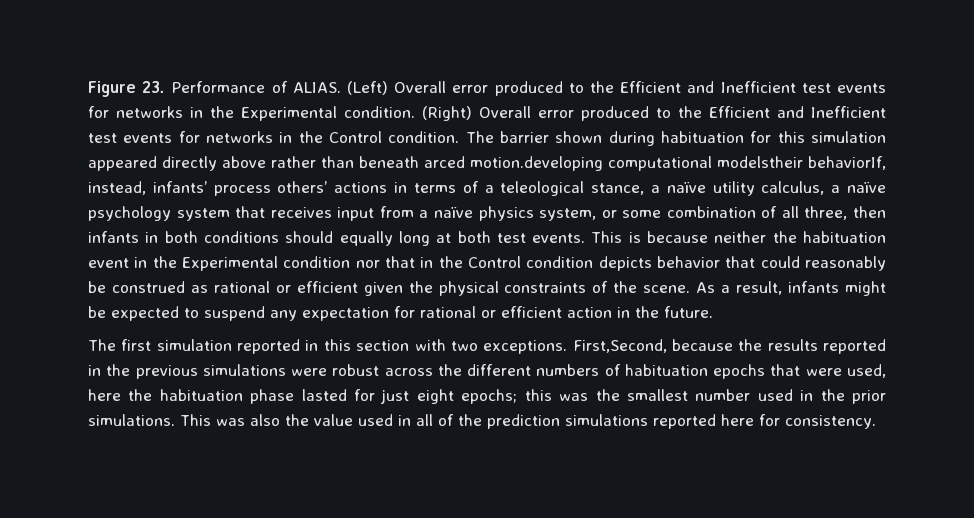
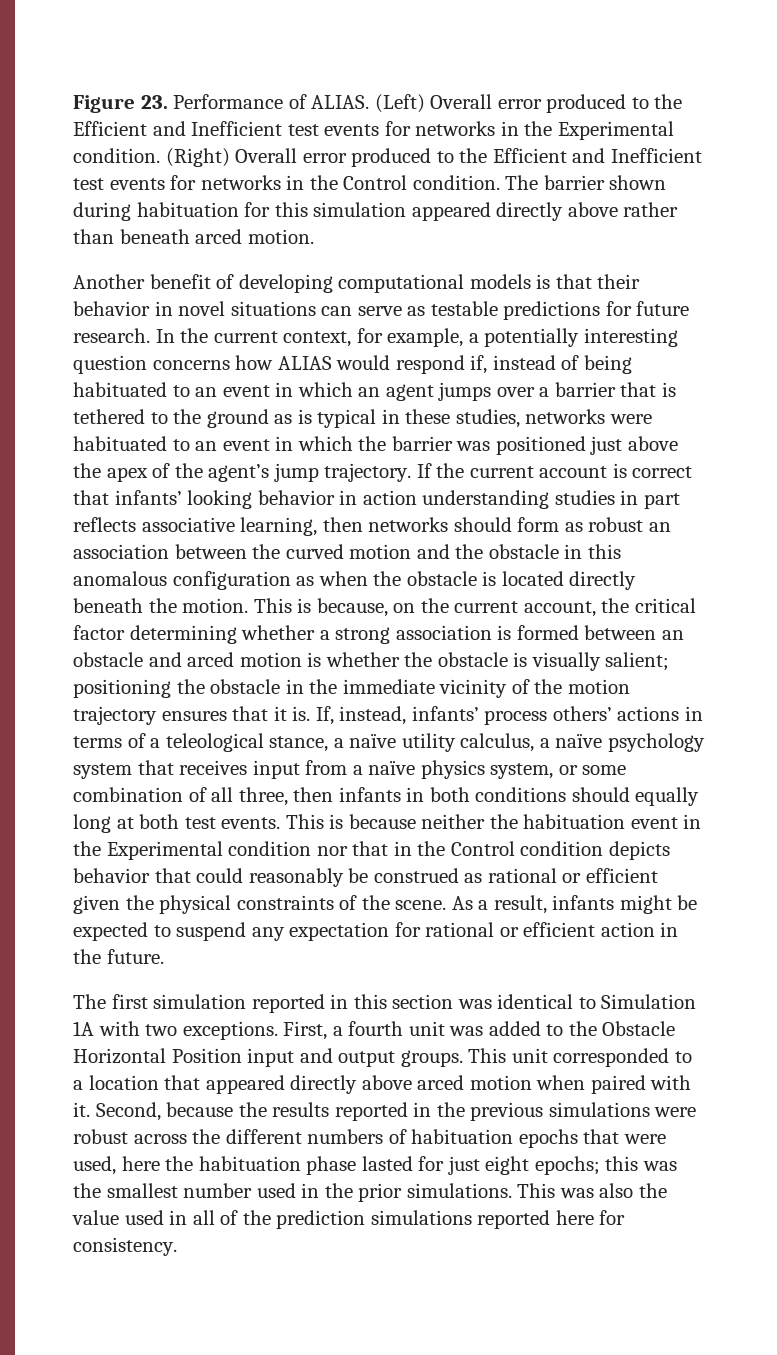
[470,156,886,171] motion.developing computational modelstheir behaviorIf, -> [247,229,314,244] [73,274,641,293] [73,301,690,320] [73,328,678,347] [73,355,632,374] [73,382,676,401] [73,409,652,428] [73,436,678,455] [73,463,693,482] [73,490,680,509] [73,517,671,536] [73,544,621,559] [73,571,637,590] [73,598,696,617] [73,625,684,644] [73,652,670,671] [73,679,630,698] [73,706,334,725] motion. // Another benefit of developing computational models is that their behavior in novel situations can serve as testable predictions for future research. In the current context, for example, a potentially interesting question concerns how ALIAS would respond if, instead of being habituated to an event in which an agent jumps over a barrier that is tethered to the ground as is typical in these studies, networks were habituated to an event in which the barrier was positioned just above the apex of the agent’s jump trajectory. If the current account is correct that infants’ looking behavior in action understanding studies in part reflects associative learning, then networks should form as robust an association between the curved motion and the obstacle in this anomalous configuration as when the obstacle is located directly beneath the motion. This is because, on the current account, the critical factor determining whether a strong association is formed between an obstacle and arced motion is whether the obstacle is visually salient; positioning the obstacle in the immediate vicinity of the motion trajectory ensures that it is. If,
[414,339,667,354] with two exceptions. First,Second, -> [457,994,697,1009] [73,1021,676,1040] [73,1048,692,1067] [73,1075,692,1094] [73,1102,161,1121] was identical to Simulation 1A with two exceptions. First, a fourth unit was added to the Obstacle Horizontal Position input and output groups. This unit corresponded to a location that appeared directly above arced motion when paired with it. Second,

